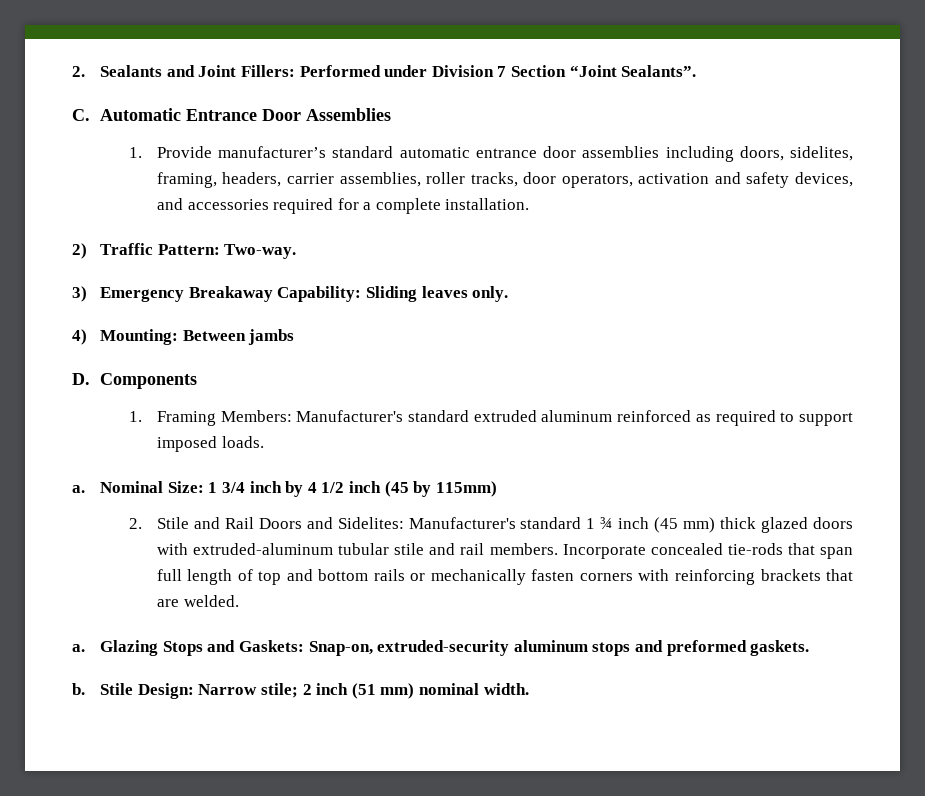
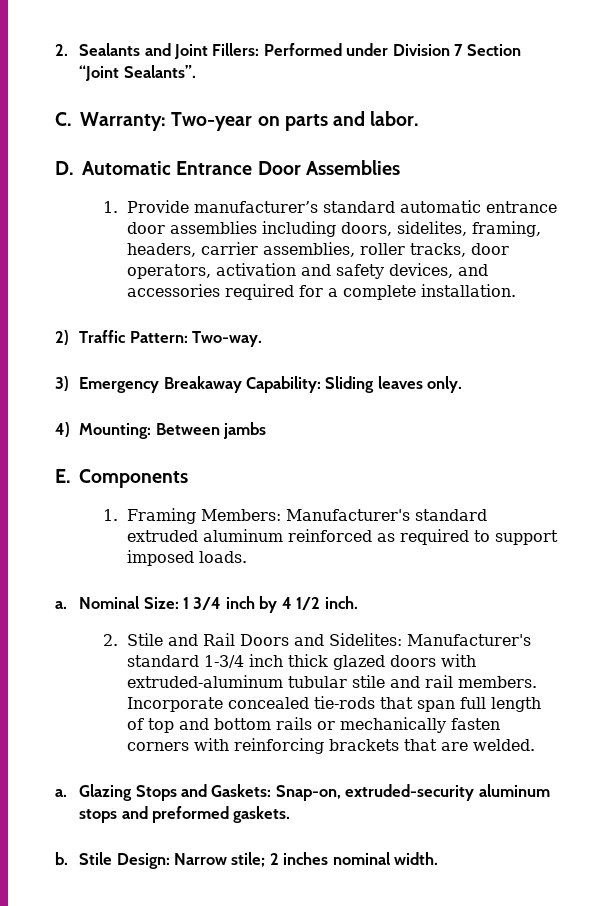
(90, 115) none -> [80,111,420,131] [55,161,74,175] Warranty: Two-year on parts and labor. // D.
[72,373,90,385] D. -> [55,469,71,483] E.
[349,481,497,497] inch (45 by 115mm) -> [324,596,358,609] inch.
[586,517,716,533] 1 ¾ inch (45 mm) -> [204,654,284,668] 1-3/4 inch
[316,683,415,699] inch (51 mm) -> [283,852,329,865] inches

